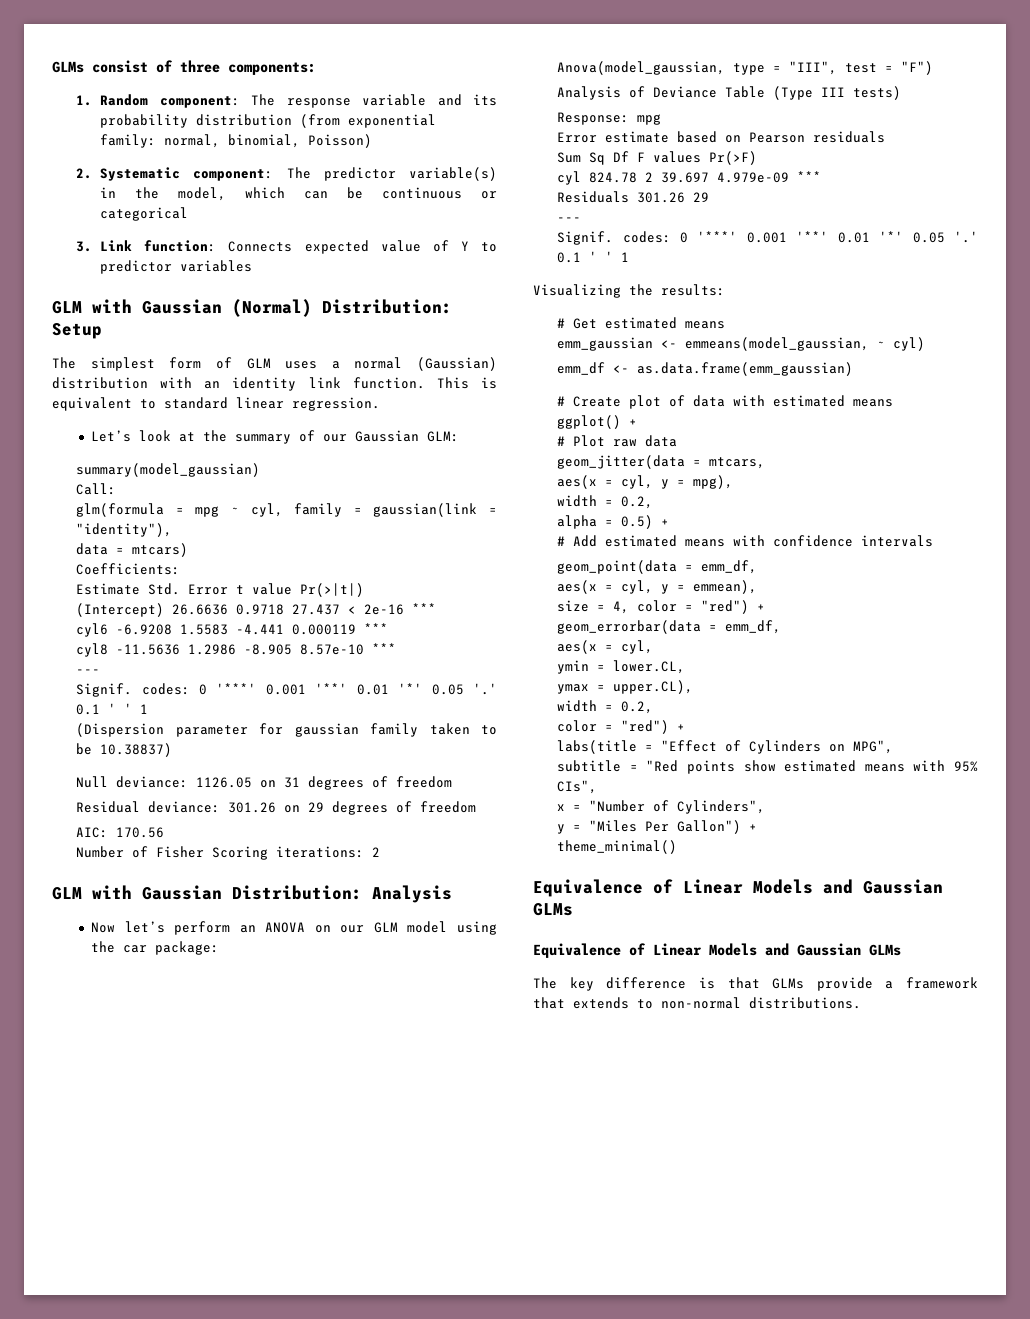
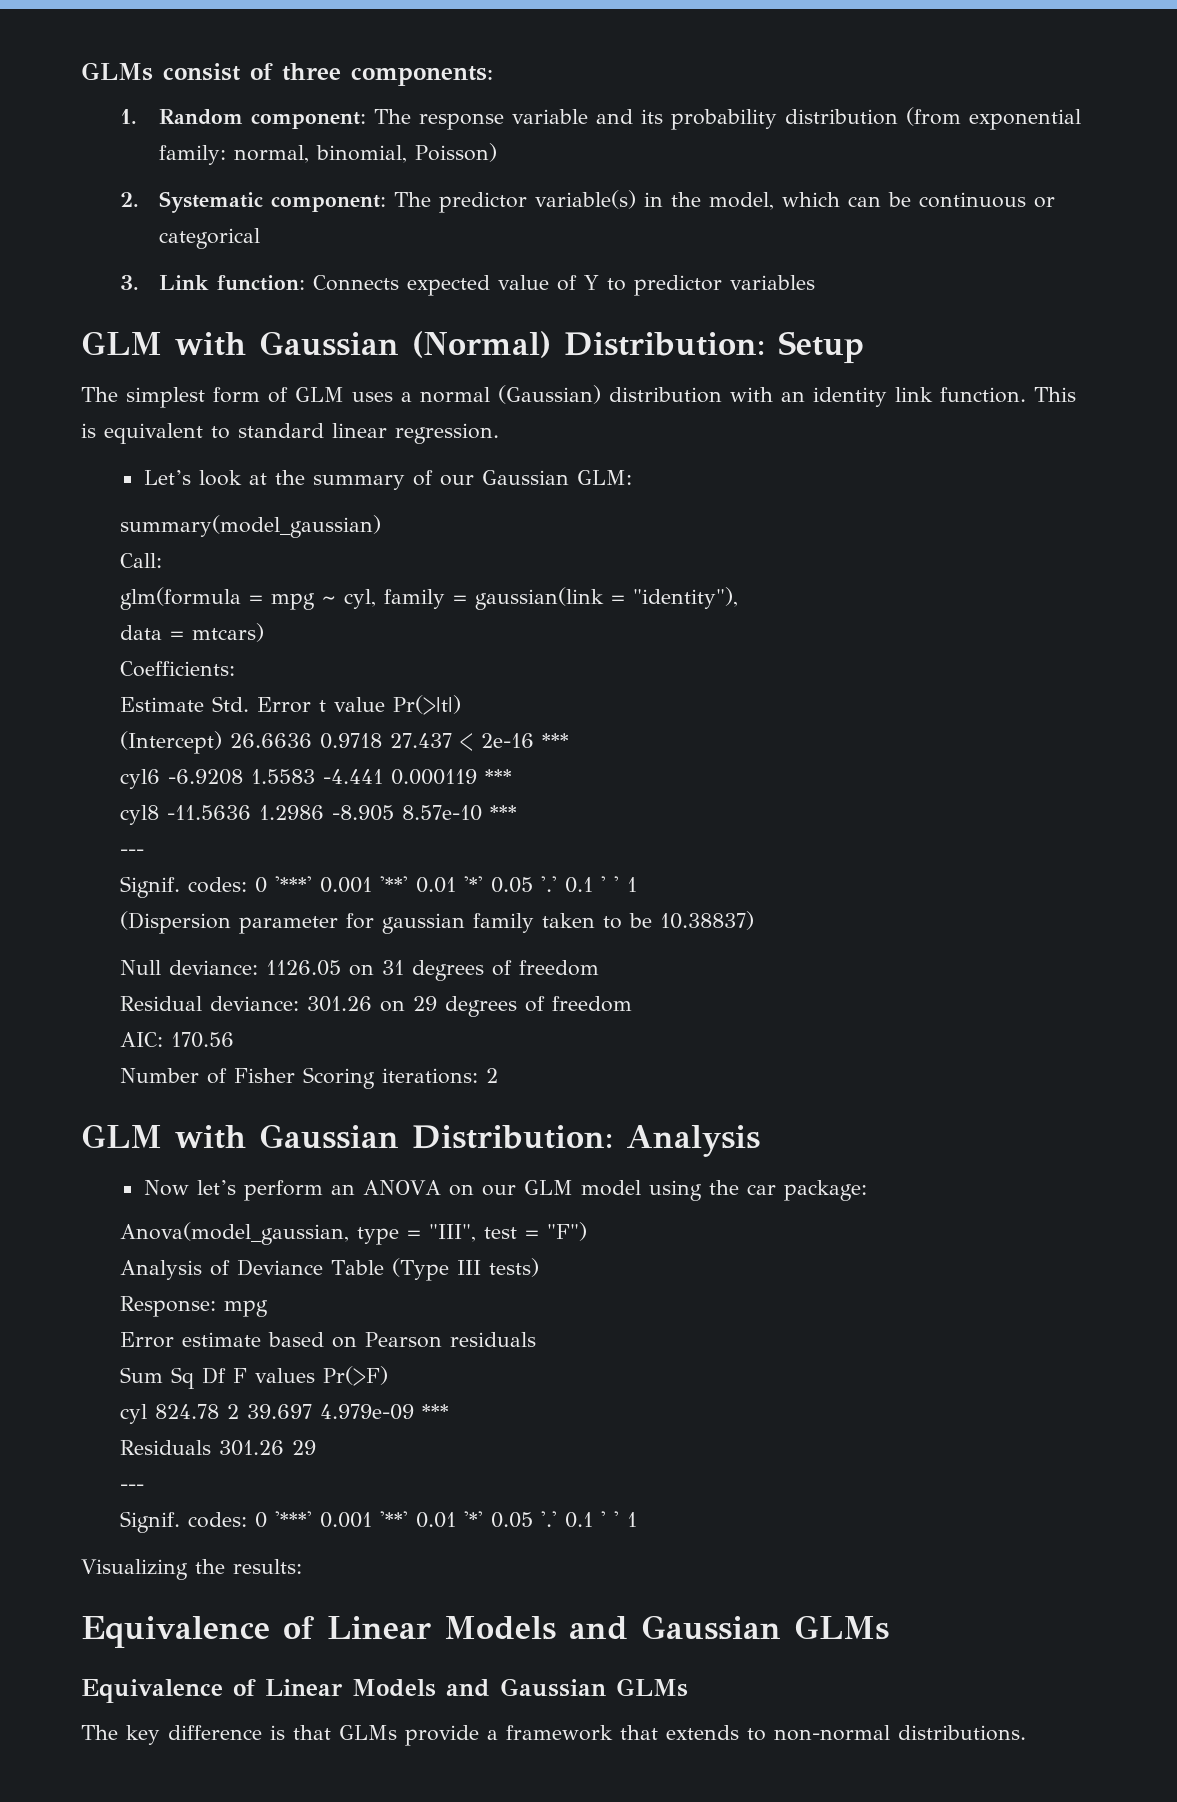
[557,317,726,329] [557,337,926,351] [557,362,854,376] [557,395,894,409] [557,415,638,429] [557,435,678,447] [557,455,766,469] [557,475,734,489] [557,495,654,509] [557,515,670,529] [557,535,934,547] [557,560,758,574] [557,580,758,594] [557,600,766,614] [557,620,782,634] [557,640,654,654] [557,660,686,674] [557,680,694,694] [557,700,654,714] [557,720,686,734] [557,740,894,754] [557,760,979,774] [557,780,598,794] [557,800,766,814] [557,820,758,834] [557,840,678,854] // # Get estimated means // emm_gaussian <- emmeans(model_gaussian, ~ cyl) // emm_df <- as.data.frame(emm_gaussian) // # Create plot of data with estimated means // ggplot() + // # Plot raw data // geom_jitter(data = mtcars, // aes(x = cyl, y = mpg), // width = 0.2, // alpha = 0.5) + // # Add estimated means with confidence intervals // geom_point(data = emm_df, // aes(x = cyl, y = emmean), // size = 4, color = "red") + // geom_errorbar(data = emm_df, // aes(x = cyl, // ymin = lower.CL, // ymax = upper.CL), // width = 0.2, // color = "red") + // labs(title = "Effect of Cylinders on MPG", // subtitle = "Red points show estimated means with 95% CIs", // x = "Number of Cylinders", // y = "Miles Per Gallon") + // theme_minimal() -> (302, 1566) none

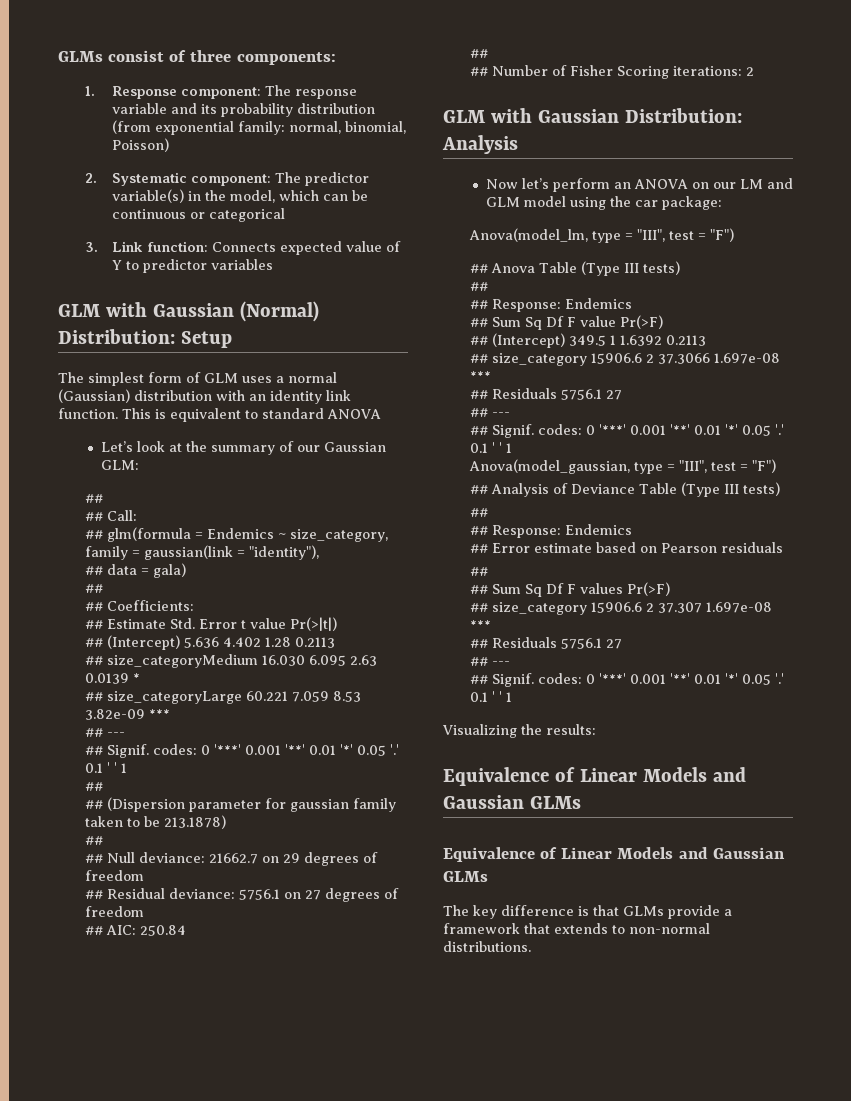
[159,109,244,125] Random -> [112,86,178,99] Response
[332,423,499,444] linear regression. -> [327,409,381,419] ANOVA
[120,515,382,538] summary(model_gaussian) // -> [85,494,104,503] [85,512,104,521] ## // ##
(163, 560) none -> [85,530,104,539] ##
[271,589,377,610] mpg ~ cyl, -> [207,528,389,542] Endemics ~ size_category,
(739, 598) none -> [85,566,104,575] ##
[192,623,265,642] mtcars) // -> [153,563,187,578] [85,584,104,593] [85,602,104,611] gala) // ## // ##
(236, 669) none -> [85,620,104,629] ##
[120,731,570,754] [120,769,513,789] [120,805,518,825] [120,849,145,856] (Intercept) 26.6636 0.9718 27.437 < 2e-16 *** // cyl6 -6.9208 1.5583 -4.441 0.000119 *** // cyl8 -11.5636 1.2986 -8.905 8.57e-10 *** // --- // -> [85,635,336,650] [85,654,378,668] [85,673,141,684] [85,691,362,704] [85,709,171,720] [85,728,126,737] [85,746,104,755] ## (Intercept) 5.636 4.402 1.28 0.2113 // ## size_categoryMedium 16.030 6.095 2.63 0.0139 * // ## size_categoryLarge 60.221 7.059 8.53 3.82e-09 *** // ## --- // ##
(638, 884) none -> [85,782,104,791] [85,800,104,809] ## // ##
[660,911,755,930] [120,960,600,981] [120,996,373,1012] 10.38837) // Null deviance: 1126.05 on 31 degrees of freedom // Residual deviance: 301.26 -> [164,815,227,829] [85,836,104,845] [85,852,259,864] 213.1878) // ## // ## Null deviance: 21662.7
[120,1032,235,1048] AIC: 170.56 // -> [85,888,400,902] [85,906,145,917] [85,925,187,936] [470,49,489,58] [470,67,489,76] ## Residual deviance: 5756.1 on 27 degrees of freedom // ## AIC: 250.84 // ## // ##
(516, 1190) none -> [739,178,793,189] LM and
(867, 1190) none -> [469,228,735,243] [470,261,680,276] [470,282,489,291] [470,298,633,312] [470,315,664,330] [470,333,707,348] [470,353,781,366] [470,371,492,381] [470,388,623,400] [470,408,511,417] [470,424,785,438] [470,442,513,453] // Anova(model_lm, type = "III", test = "F") // ## Anova Table (Type III tests) // ## // ## Response: Endemics // ## Sum Sq Df F value Pr(>F) // ## (Intercept) 349.5 1 1.6392 0.2113 // ## size_category 15906.6 2 37.3066 1.697e-08 *** // ## Residuals 5756.1 27 // ## --- // ## Signif. codes: 0 '***' 0.001 '**' 0.01 '*' 0.05 '.' 0.1 ' ' 1
(588, 1231) none -> [470,485,489,494] ##
[120,1296,269,1317] Response: mpg // -> [470,508,489,517] [470,524,633,538] [470,544,489,553] ## // ## Response: Endemics // ##
(537, 1339) none -> [470,567,489,576] [470,585,489,594] ## // ##
[120,1404,450,1424] [120,1440,317,1456] [120,1484,145,1491] cyl 824.78 2 39.697 4.979e-09 *** // Residuals 301.26 29 // --- // -> [470,602,773,615] [470,620,492,630] [470,637,623,649] [470,657,511,666] [470,675,489,684] ## size_category 15906.6 2 37.307 1.697e-08 *** // ## Residuals 5756.1 27 // ## --- // ##

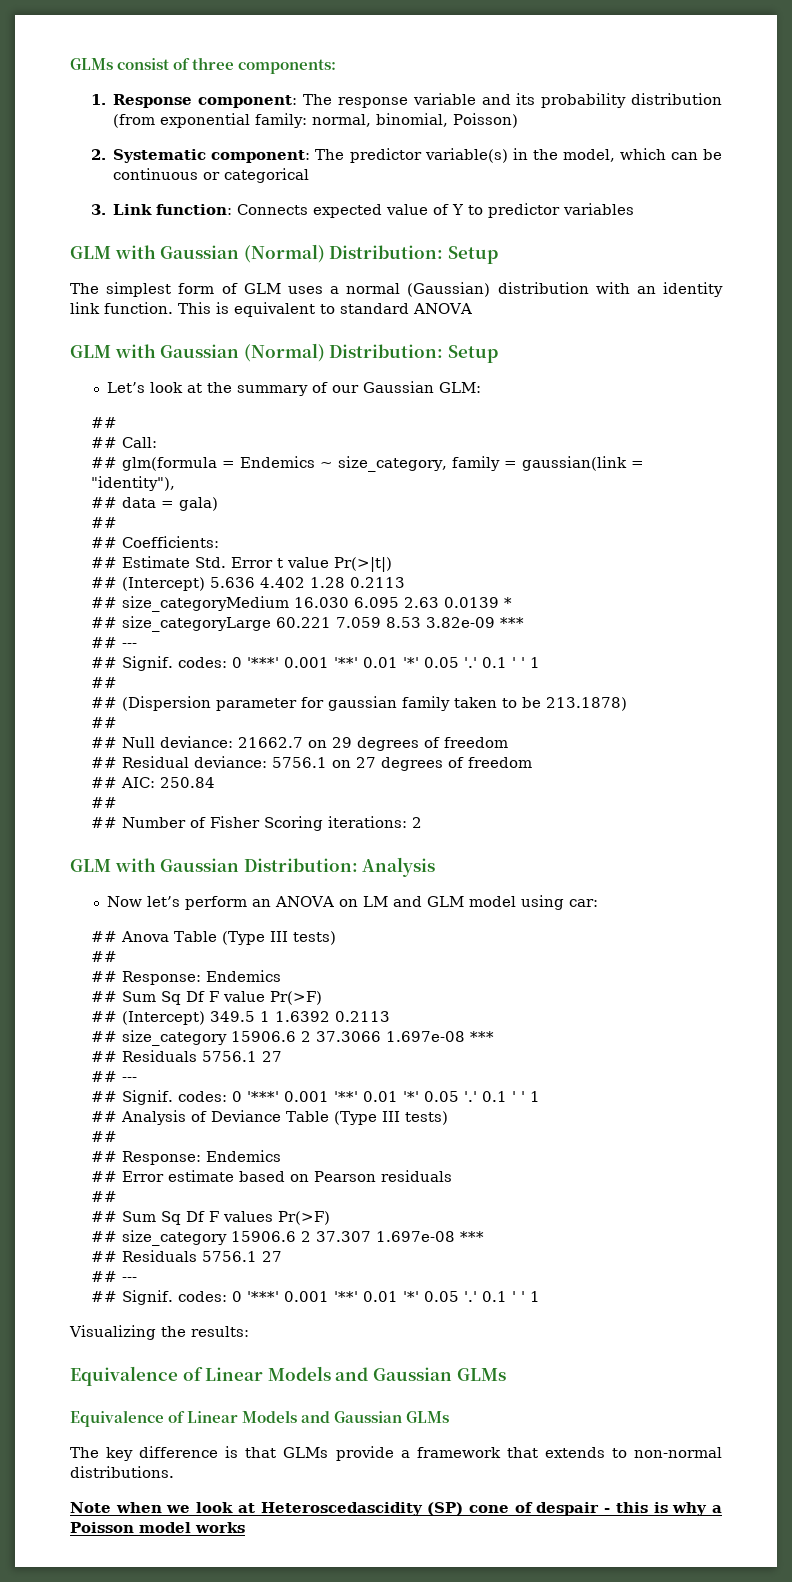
(381, 414) none -> [70,343,498,363] // GLM with Gaussian (Normal) Distribution: Setup
[712,182,736,189] our -> (359, 903) none
[609,196,722,210] [469,228,735,243] the car package: // Anova(model_lm, type = "III", test = "F") -> [569,899,599,907] car:
[469,459,777,474] // Anova(model_gaussian, type = "III", test = "F") -> (541, 1096) none
(531, 946) none -> [70,1502,722,1516] [70,1522,245,1533] // Note when we look at Heteroscedascidity (SP) cone of despair - this is why a Poisson model works

